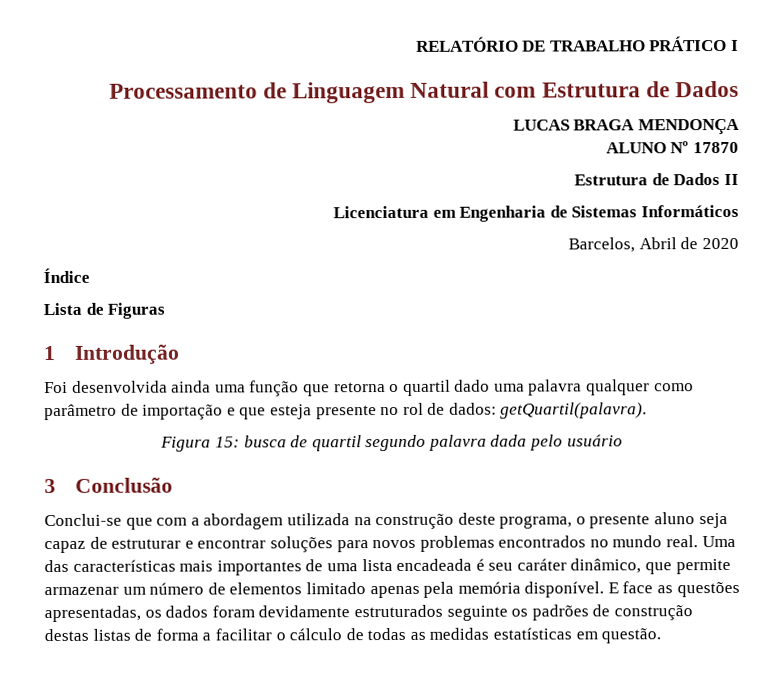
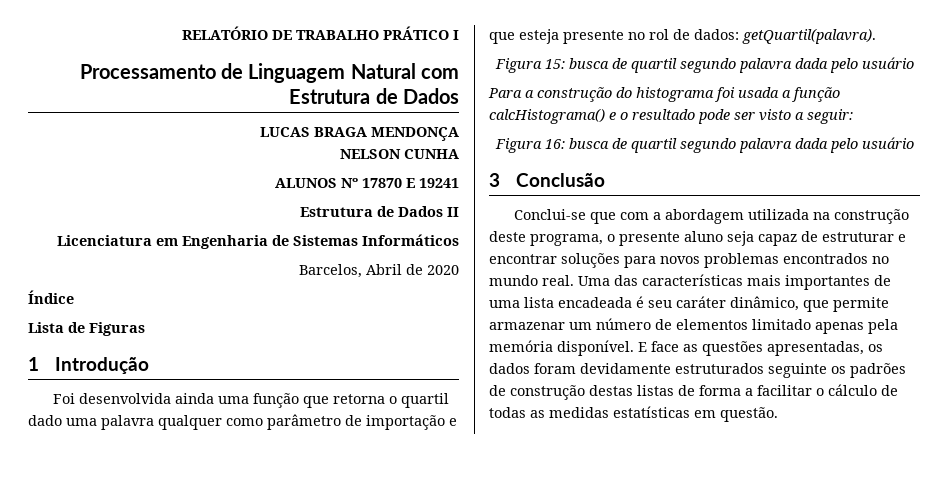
[605,142,667,154] ALUNO -> [340,149,459,159] [275,178,337,188] NELSON CUNHA // ALUNOS
(739, 147) none -> [406,178,459,188] E 19241
(623, 440) none -> [488,87,840,102] [489,108,853,124] [494,137,914,153] // Para a construção do histograma foi usada a função calcHistograma() e o resultado pode ser visto a seguir: // Figura 16: busca de quartil segundo palavra dada pelo usuário

